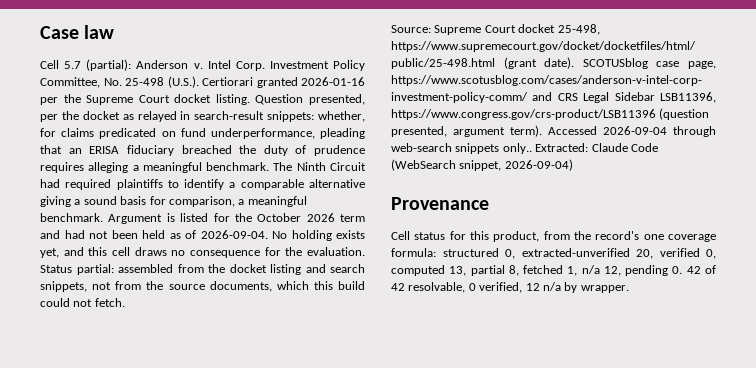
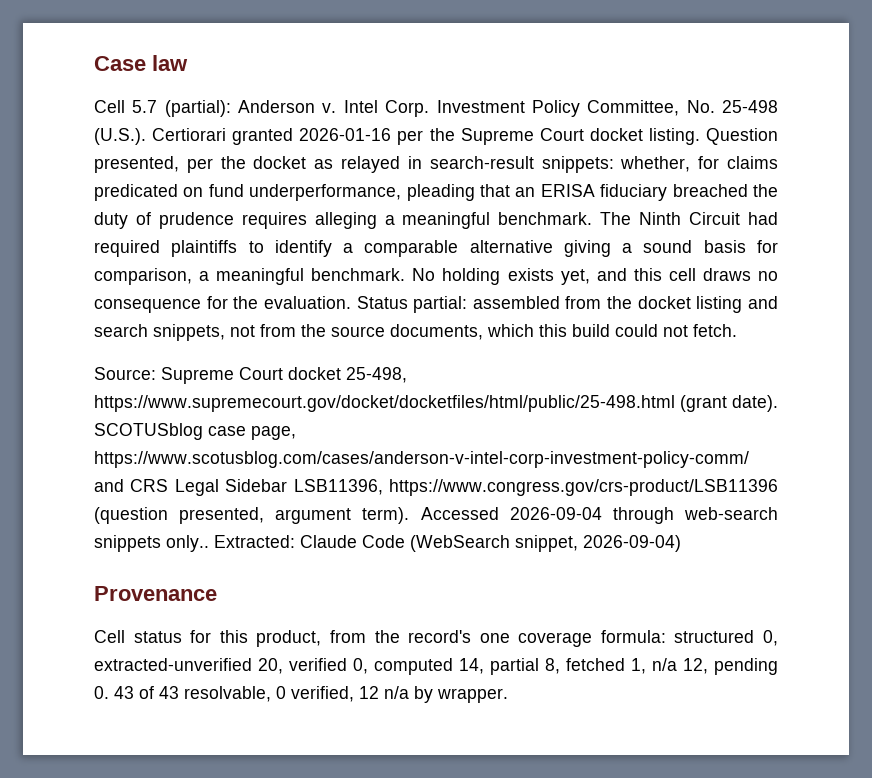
[108,213,365,224] [40,230,268,239] Argument is listed for the October 2026 term and had not been held as of 2026-09-04. -> (406, 274) none
[449,266,467,276] 13, -> [459,658,484,674] 14,
[686,265,716,274] [391,283,405,291] 42 of 42 -> [114,686,179,699] 43 of 43

